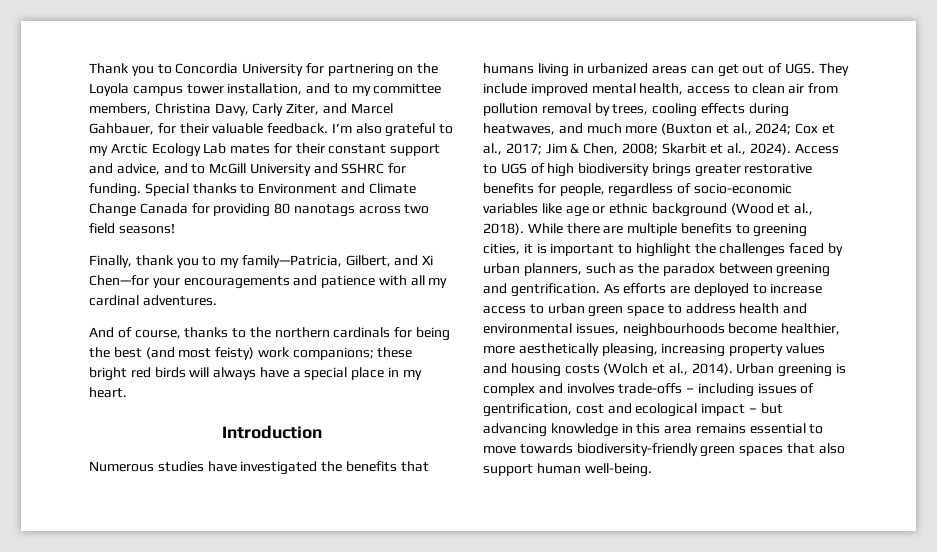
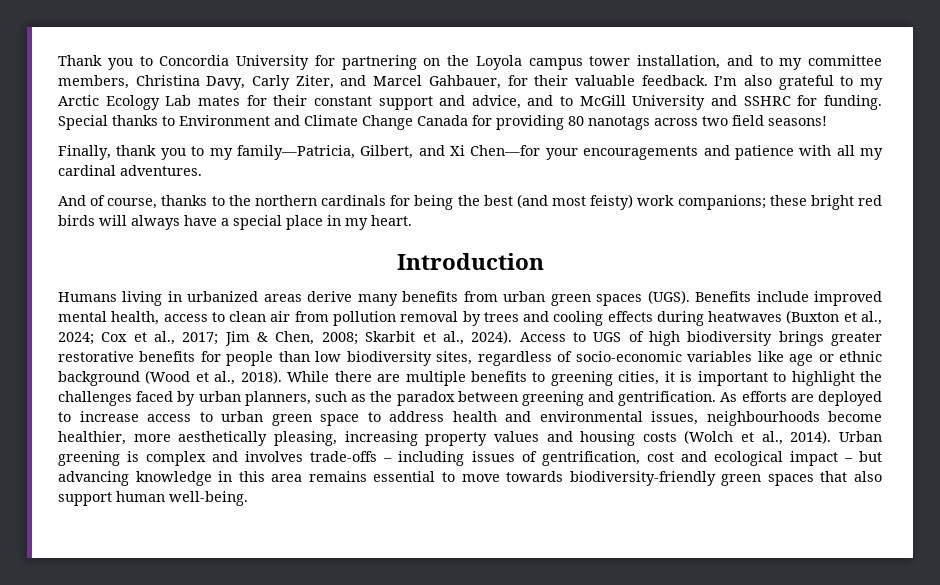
[89,461,429,475] [483,63,849,77] Numerous studies have investigated the benefits that humans living in urbanized areas can get out of UGS. They -> [58,290,752,306] Humans living in urbanized areas derive many benefits from urban green spaces (UGS). Benefits
[612,104,649,115] trees, -> [483,311,550,322] trees and
[483,123,658,135] heatwaves, and much more -> [708,311,783,322] heatwaves
[559,183,605,196] people, -> [226,351,473,366] people than low biodiversity sites,

